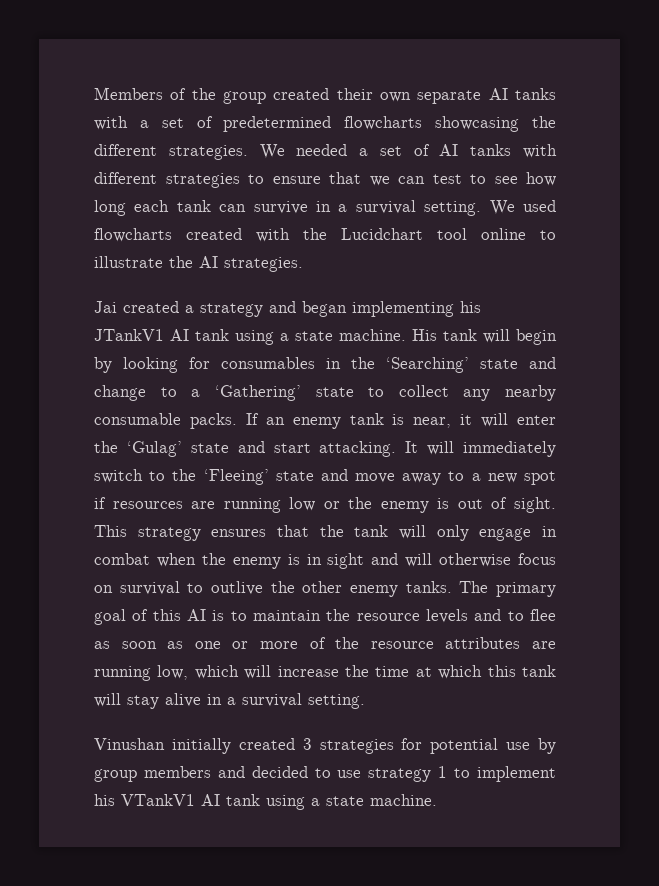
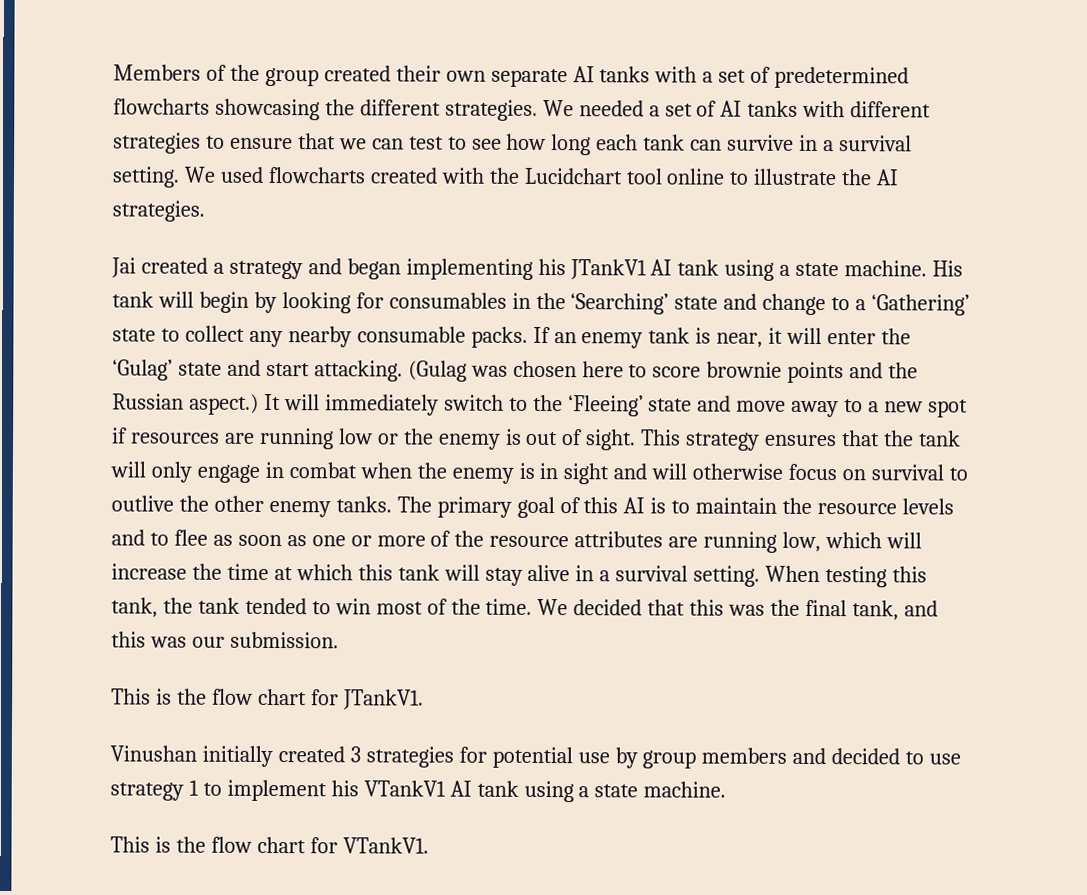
(397, 449) none -> [407,360,919,384] [112,393,259,415] (Gulag was chosen here to score brownie points and the Russian aspect.)
(365, 701) none -> [765,565,928,588] [111,597,938,621] [111,631,339,649] [111,688,424,710] When testing this tank, the tank tended to win most of the time. We decided that this was the final tank, and this was our submission. // This is the flow chart for JTankV1.
(437, 800) none -> [110,836,429,854] // This is the flow chart for VTankV1.

